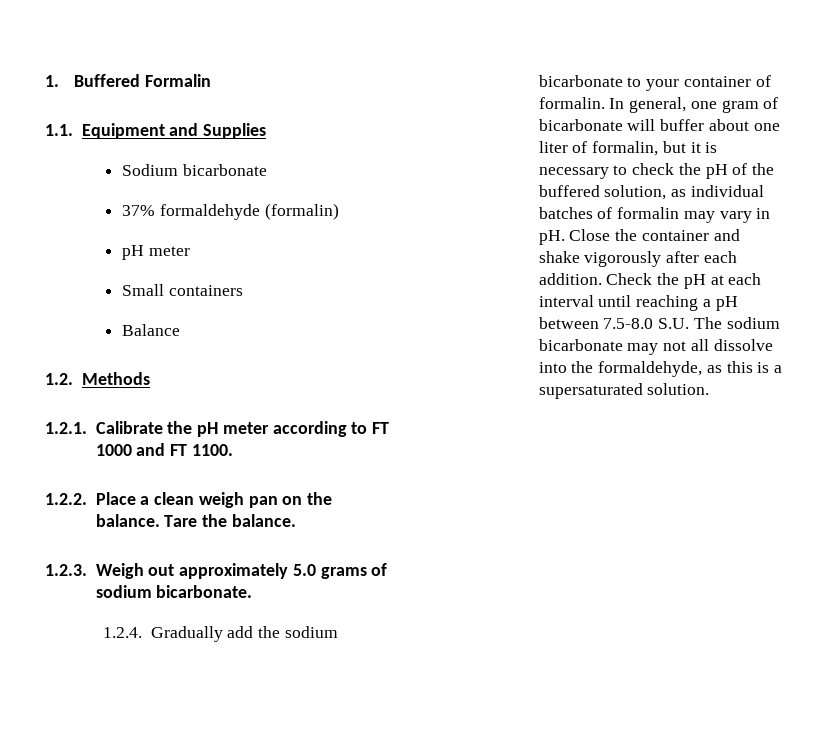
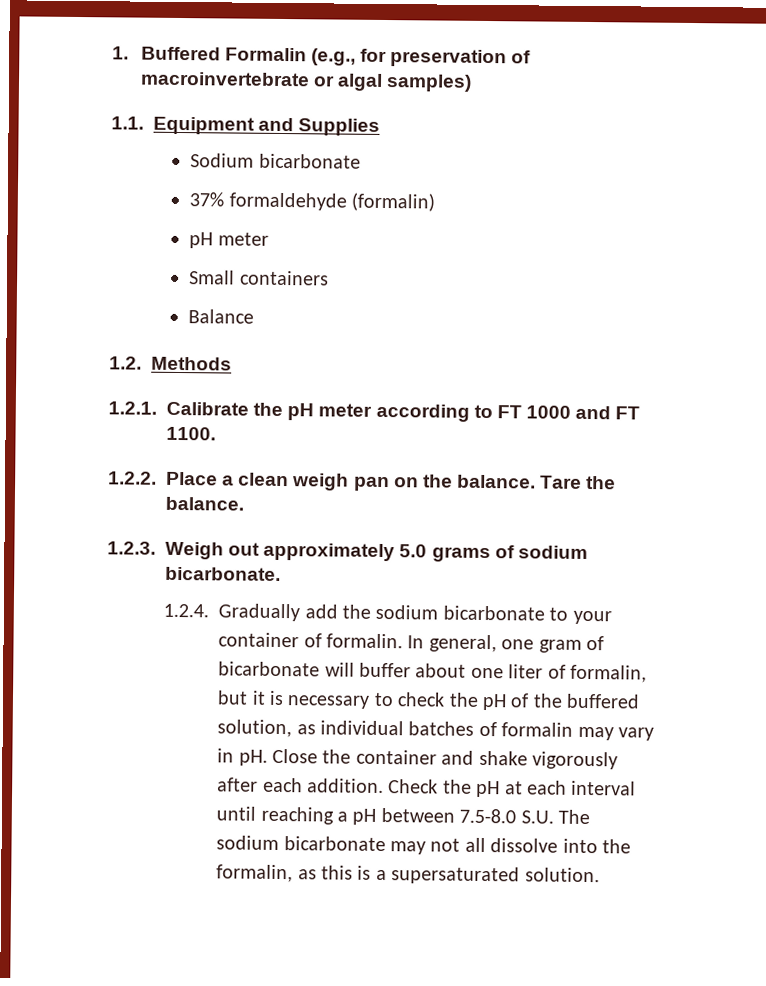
(211, 80) none -> [310,48,532,68] [139,71,472,92] (e.g., for preservation of macroinvertebrate or algal samples)
[598,361,703,377] formaldehyde, -> [216,864,294,883] formalin,

